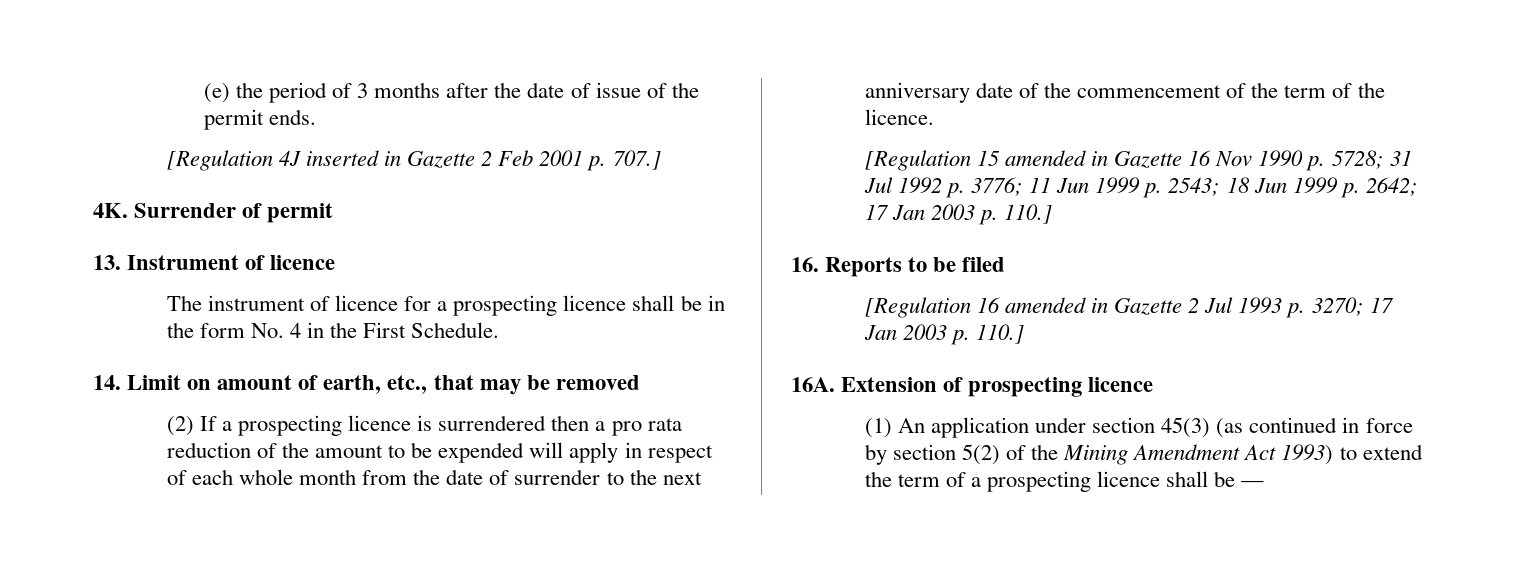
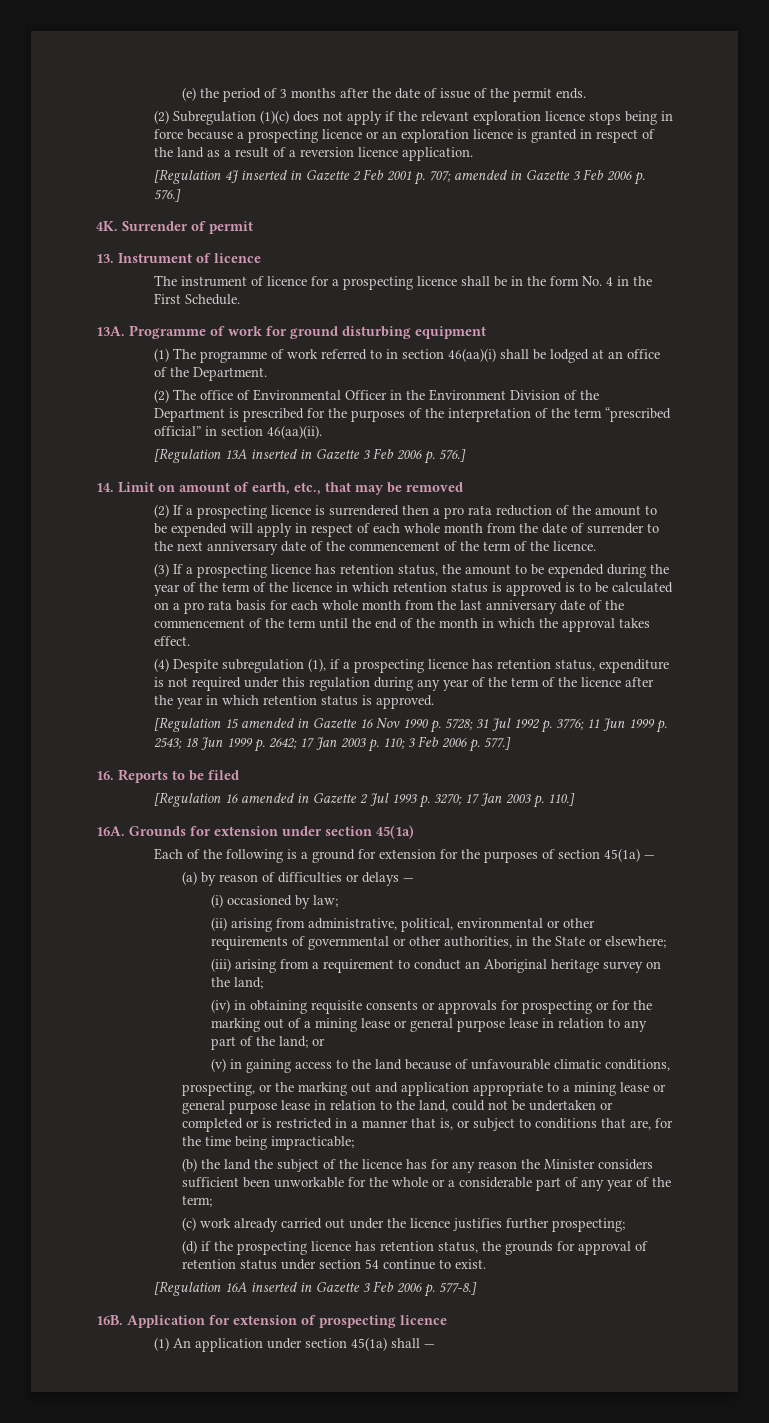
(316, 117) none -> [153,110,673,125] [153,129,655,143] [153,147,473,161] // (2) Subregulation (1)(c) does not apply if the relevant exploration licence stops being in force because a prospecting licence or an exploration licence is granted in respect of the land as a result of a reversion licence application.
[612,150,661,170] 707.] -> [428,169,645,185] [153,189,181,202] 707; amended in Gazette 3 Feb 2006 p. 576.]
(500, 330) none -> [96,325,486,339] [153,348,660,363] [153,367,267,381] [153,389,599,403] [153,407,671,422] [153,425,322,439] [153,448,466,464] // 13A. Programme of work for ground disturbing equipment // (1) The programme of work referred to in section 46(aa)(i) shall be lodged at an office of the Department. // (2) The office of Environmental Officer in the Environment Division of the Department is prescribed for the purposes of the interpretation of the term “prescribed official” in section 46(aa)(ii). // [Regulation 13A inserted in Gazette 3 Feb 2006 p. 576.]
(934, 117) none -> [153,563,669,578] [153,582,673,596] [153,600,624,614] [153,618,650,632] [153,636,190,646] [153,658,669,673] [153,677,654,691] [153,695,434,709] // (3) If a prospecting licence has retention status, the amount to be expended during the year of the term of the licence in which retention status is approved is to be calculated on a pro rata basis for each whole month from the last anniversary date of the commencement of the term until the end of the month in which the approval takes effect. // (4) Despite subregulation (1), if a prospecting licence has retention status, expenditure is not required under this regulation during any year of the term of the licence after the year in which retention status is approved.
[1004,204,1053,224] 110.] -> [382,736,511,752] 110; 3 Feb 2006 p. 577.]
[841,377,938,392] Extension -> [129,825,414,839] [153,848,655,863] [182,871,415,886] [211,894,339,909] [211,917,596,932] [211,936,667,950] [211,958,662,973] [211,977,264,989] [211,999,653,1014] [211,1018,648,1032] [211,1036,326,1050] [211,1058,671,1073] [182,1082,667,1096] [182,1100,614,1114] [182,1118,674,1132] [182,1136,355,1150] [182,1158,654,1173] [182,1177,672,1191] [182,1195,213,1207] [182,1217,626,1232] [182,1240,649,1255] [182,1259,487,1270] [153,1281,477,1297] [96,1315,297,1328] Grounds for extension under section 45(1a) // Each of the following is a ground for extension for the purposes of section 45(1a) — // (a) by reason of difficulties or delays — // (i) occasioned by law; // (ii) arising from administrative, political, environmental or other requirements of governmental or other authorities, in the State or elsewhere; // (iii) arising from a requirement to conduct an Aboriginal heritage survey on the land; // (iv) in obtaining requisite consents or approvals for prospecting or for the marking out of a mining lease or general purpose lease in relation to any part of the land; or // (v) in gaining access to the land because of unfavourable climatic conditions, // prospecting, or the marking out and application appropriate to a mining lease or general purpose lease in relation to the land, could not be undertaken or completed or is restricted in a manner that is, or subject to conditions that are, for the time being impracticable; // (b) the land the subject of the licence has for any reason the Minister considers sufficient been unworkable for the whole or a considerable part of any year of the term; // (c) work already carried out under the licence justifies further prospecting; // (d) if the prospecting licence has retention status, the grounds for approval of retention status under section 54 continue to exist. // [Regulation 16A inserted in Gazette 3 Feb 2006 p. 577-8.] // 16B. Application for extension
[1161,417,1413,438] [864,444,1423,465] [864,471,1236,492] 45(3) (as continued in force by section 5(2) of the Mining Amendment Act 1993) to extend the term of a prospecting licence shall be -> [350,1337,420,1351] 45(1a) shall

